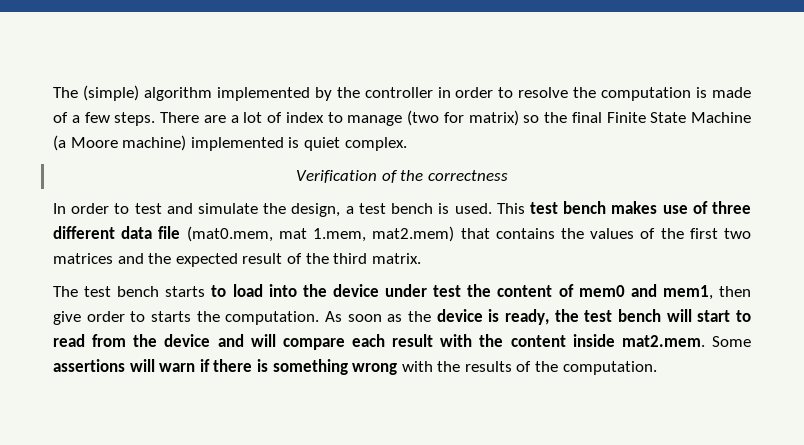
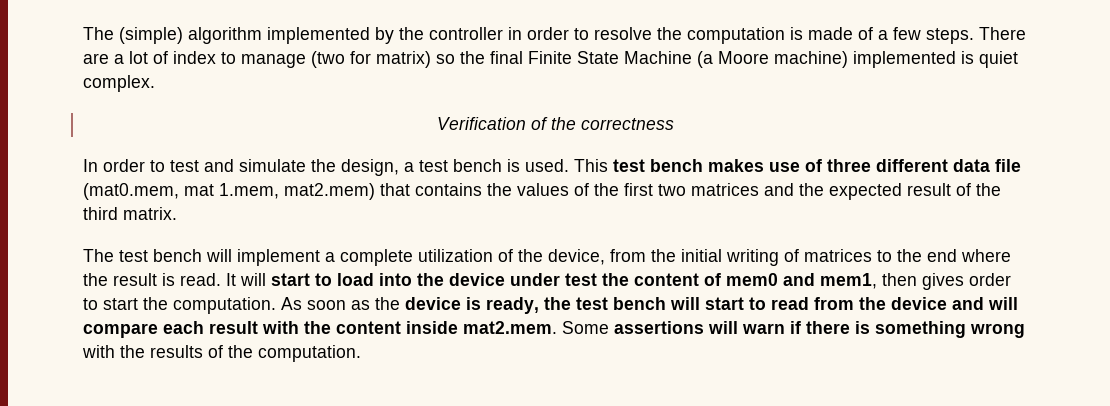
[165,286,206,297] starts -> [206,249,1011,266] [83,273,310,286] will implement a complete utilization of the device, from the initial writing of matrices to the end where the result is read. It will start
[53,311,191,325] give order to starts -> [922,273,1011,290] [83,298,138,310] gives order to start

